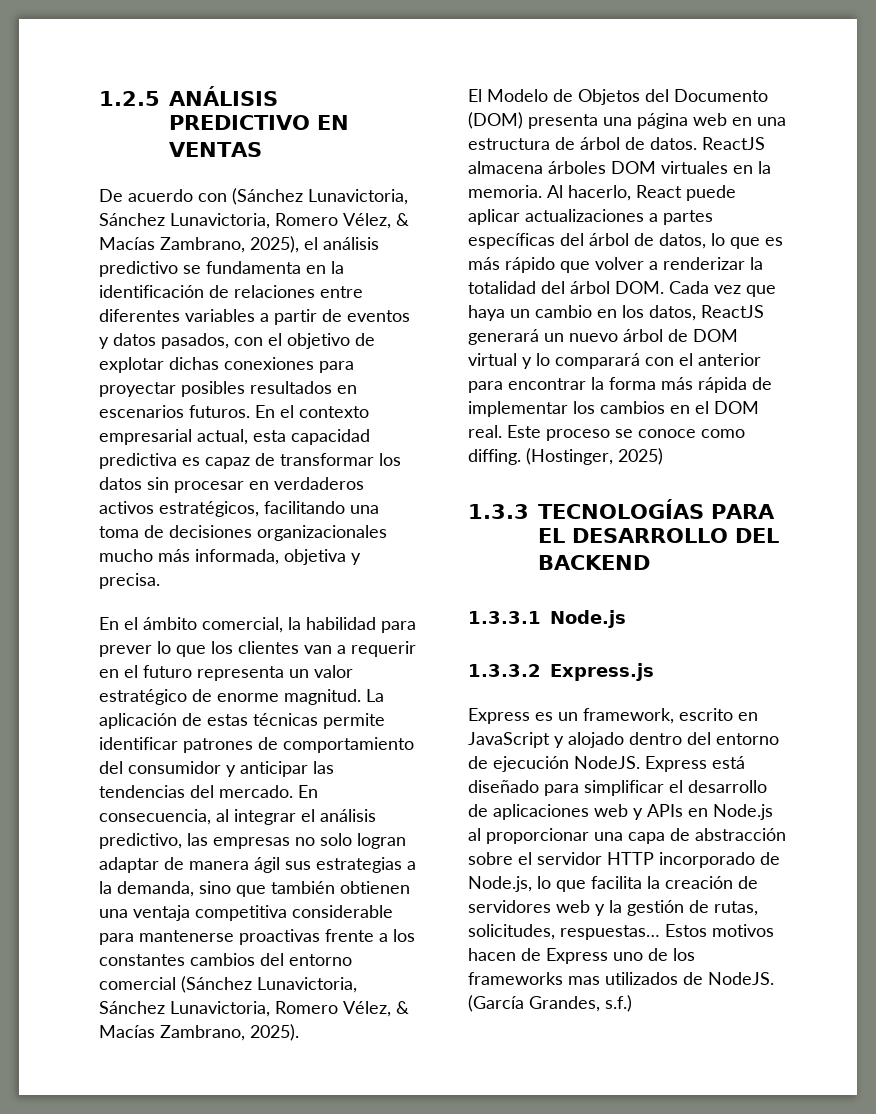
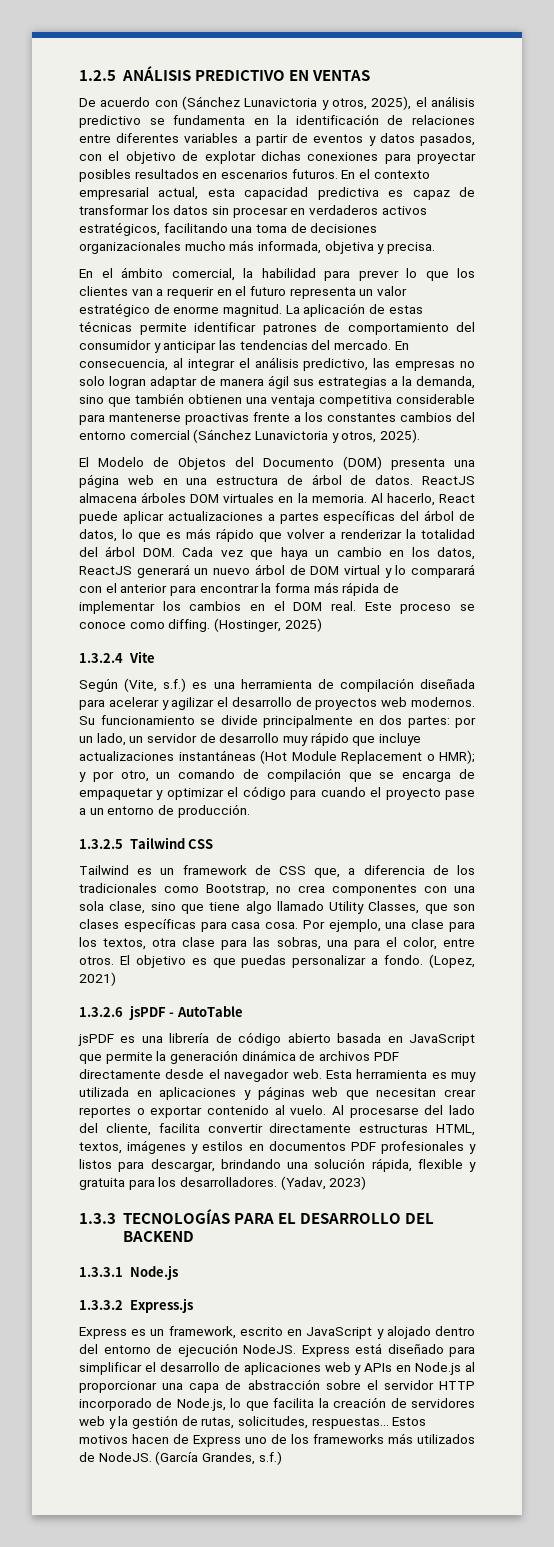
[308,189,408,205] [99,213,409,229] [99,237,245,253] Lunavictoria, Sánchez Lunavictoria, Romero Vélez, & Macías Zambrano, -> [244,98,367,110] Lunavictoria y otros,
[257,977,357,993] [99,1001,409,1017] [99,1025,245,1041] Lunavictoria, Sánchez Lunavictoria, Romero Vélez, & Macías Zambrano, -> [254,431,377,443] Lunavictoria y otros,
(663, 456) none -> [79,651,155,663] [79,678,475,692] [79,697,475,710] [79,715,476,728] [79,732,421,746] [79,750,475,764] [79,768,476,782] [79,786,476,800] [79,804,250,818] [79,837,214,849] [79,865,475,878] [79,883,475,896] [79,901,476,914] [79,919,475,932] [79,937,475,950] [79,954,476,968] [79,972,116,986] [79,1005,243,1020] [78,1032,476,1046] [79,1050,399,1064] [79,1069,476,1082] [79,1086,476,1100] [79,1105,476,1118] [79,1123,475,1136] [79,1140,476,1154] [79,1158,476,1172] [79,1176,367,1190] // 1.3.2.4 Vite // Según (Vite, s.f.) es una herramienta de compilación diseñada para acelerar y agilizar el desarrollo de proyectos web modernos. Su funcionamiento se divide principalmente en dos partes: por un lado, un servidor de desarrollo muy rápido que incluye actualizaciones instantáneas (Hot Module Replacement o HMR); y por otro, un comando de compilación que se encarga de empaquetar y optimizar el código para cuando el proyecto pase a un entorno de producción. // 1.3.2.5 Tailwind CSS // Tailwind es un framework de CSS que, a diferencia de los tradicionales como Bootstrap, no crea componentes con una sola clase, sino que tiene algo llamado Utility Classes, que son clases específicas para casa cosa. Por ejemplo, una clase para los textos, otra clase para las sobras, una para el color, entre otros. El objetivo es que puedas personalizar a fondo. (Lopez, 2021) // 1.3.2.6 jsPDF - AutoTable // jsPDF es una librería de código abierto basada en JavaScript que permite la generación dinámica de archivos PDF directamente desde el navegador web. Esta herramienta es muy utilizada en aplicaciones y páginas web que necesitan crear reportes o exportar contenido al vuelo. Al procesarse del lado del cliente, facilita convertir directamente estructuras HTML, textos, imágenes y estilos en documentos PDF profesionales y listos para descargar, brindando una solución rápida, flexible y gratuita para los desarrolladores. (Yadav, 2023)
[568,976,600,985] mas -> [388,1433,413,1444] más

